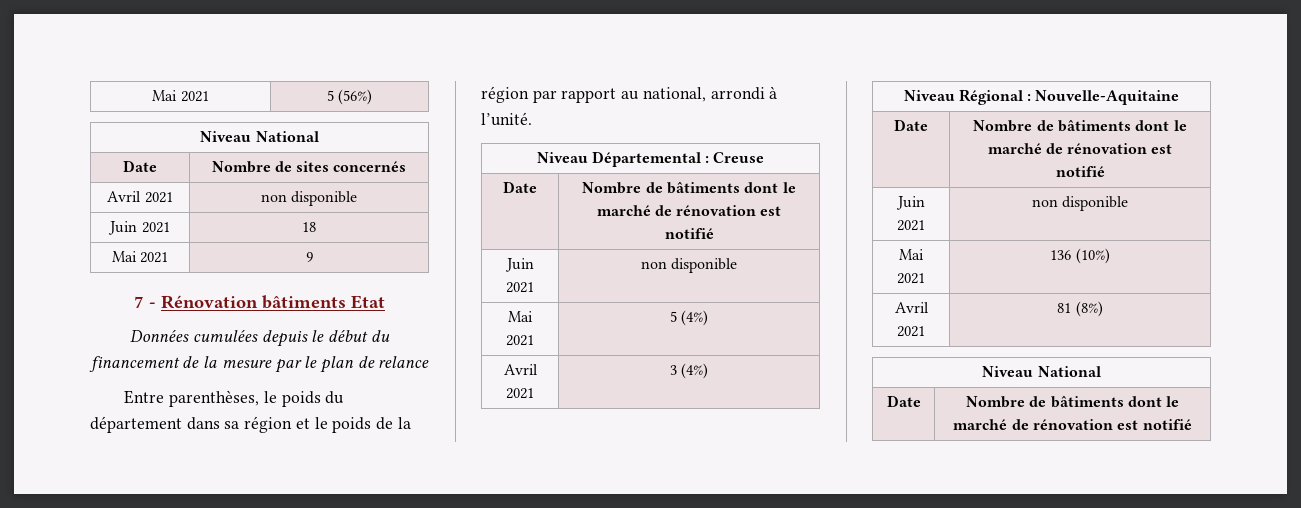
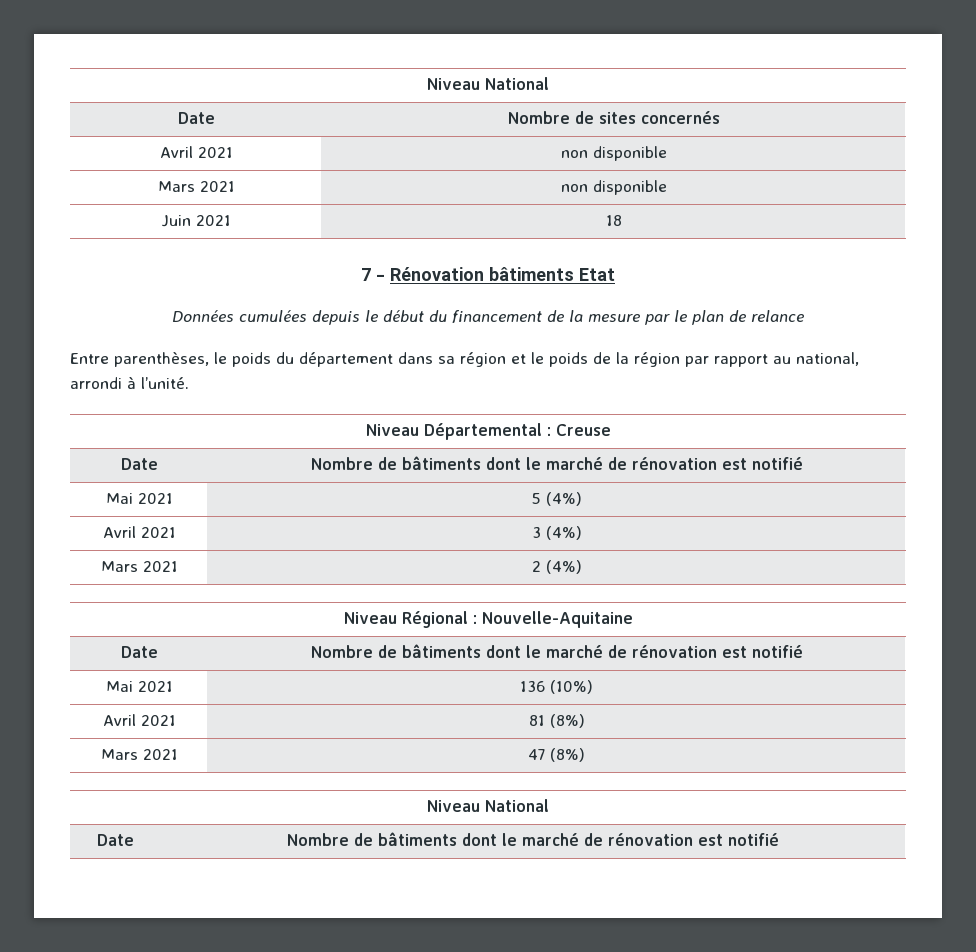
[152,90,209,102] [326,89,373,105] Mai 2021 | 5 (56%) // -> (427, 84) none
(358, 198) none -> [157,181,235,192] [560,180,667,195] // Mars 2021 | non disponible
[111,251,169,263] [305,252,313,262] // Mai 2021 | 9 -> (622, 220) none
[504,258,534,272] [506,282,534,293] [640,258,738,273] // Juin 2021 | non disponible -> (803, 463) none
(709, 371) none -> [100,561,178,572] [531,560,582,574] // Mars 2021 | 2 (4%)
[895,196,925,210] [897,220,925,231] [1031,196,1129,211] // Juin 2021 | non disponible -> (803, 651) none
(1103, 309) none -> [100,749,178,760] [528,748,585,762] // Mars 2021 | 47 (8%)

